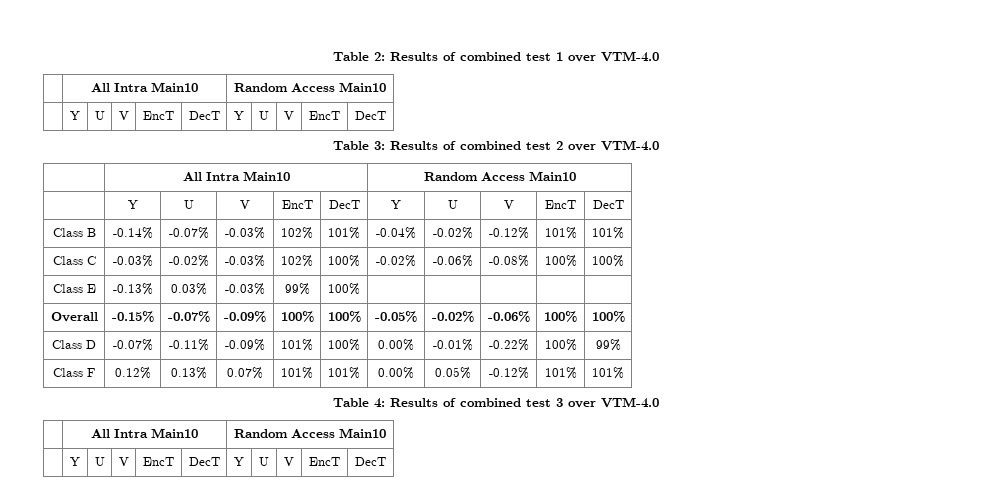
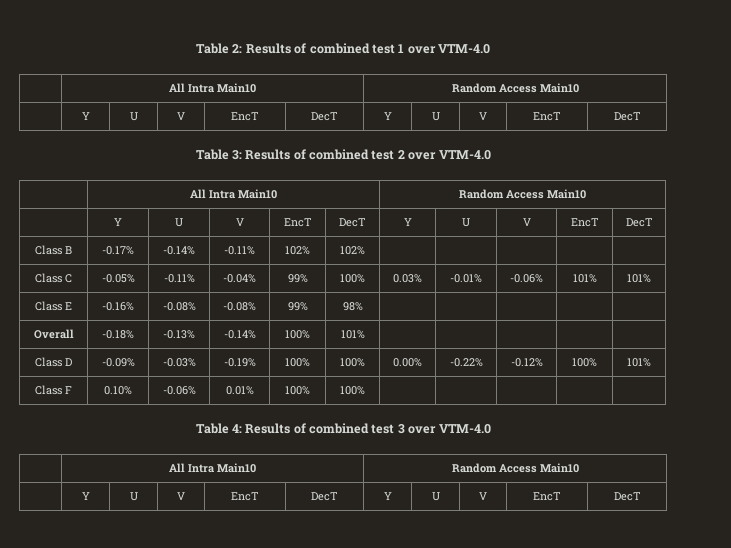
[112,227,153,239] [168,227,209,239] [225,227,265,239] [281,227,313,239] [328,227,361,239] [376,227,417,239] [432,227,473,239] [488,227,529,239] [544,227,577,239] [592,227,624,239] [52,256,96,265] [112,255,153,267] [168,255,209,267] [225,255,265,267] [281,255,313,267] [328,255,361,267] [376,255,417,267] [432,255,473,267] [488,255,529,267] [544,255,577,267] [592,255,624,267] [52,284,96,293] [112,283,153,295] [170,283,207,295] [225,283,265,295] [284,283,310,295] [328,283,361,295] | -0.14% | -0.07% | -0.03% | 102% | 101% | -0.04% | -0.02% | -0.12% | 101% | 101% // Class C | -0.03% | -0.02% | -0.03% | 102% | 100% | -0.02% | -0.06% | -0.08% | 100% | 100% // Class E | -0.13% | 0.03% | -0.03% | 99% | 100% -> [102,246,134,255] [163,246,195,255] [224,246,255,255] [285,246,310,255] [340,246,365,255] [35,273,72,283] [101,274,135,283] [163,274,195,283] [223,274,256,283] [287,274,308,283] [340,274,365,283] [393,274,422,283] [450,274,482,283] [510,274,543,283] [572,274,597,283] [627,274,651,283] [35,301,72,311] [102,302,134,311] [162,302,196,311] [223,302,256,311] [287,302,308,311] [342,302,363,311] | -0.17% | -0.14% | -0.11% | 102% | 102% | | | | | // Class C | -0.05% | -0.11% | -0.04% | 99% | 100% | 0.03% | -0.01% | -0.06% | 101% | 101% // Class E | -0.16% | -0.08% | -0.08% | 99% | 98%
[111,311,154,322] [167,311,210,322] [224,311,266,322] [280,311,314,322] [327,311,361,322] [375,311,418,322] [431,311,474,322] [487,311,530,322] [544,311,577,322] [591,311,625,322] [52,340,96,349] [112,339,153,351] [168,339,209,351] [225,339,265,351] [281,339,313,351] [328,339,361,351] [378,339,415,351] [432,339,473,351] [488,339,529,351] [544,339,577,351] [595,339,621,351] [53,368,95,377] [114,367,151,379] [170,367,207,379] [227,367,263,379] [281,367,313,379] [328,367,361,379] [378,367,415,379] [434,367,471,379] [488,367,529,379] [544,367,577,379] [592,367,624,379] -0.15% | -0.07% | -0.09% | 100% | 100% | -0.05% | -0.02% | -0.06% | 100% | 100% // Class D | -0.07% | -0.11% | -0.09% | 101% | 100% | 0.00% | -0.01% | -0.22% | 100% | 99% // Class F | 0.12% | 0.13% | 0.07% | 101% | 101% | 0.00% | 0.05% | -0.12% | 101% | 101% -> [102,330,134,339] [163,330,195,339] [223,330,256,339] [285,330,310,339] [340,330,365,339] [35,357,72,367] [101,358,135,367] [162,358,196,367] [223,358,256,367] [285,358,310,367] [340,358,365,367] [393,358,422,367] [449,358,483,367] [510,358,543,367] [572,358,597,367] [627,358,651,367] [35,385,72,395] [104,386,132,395] [162,386,196,395] [225,386,254,395] [285,386,310,395] [340,386,365,395] -0.18% | -0.13% | -0.14% | 100% | 101% | | | | | // Class D | -0.09% | -0.03% | -0.19% | 100% | 100% | 0.00% | -0.22% | -0.12% | 100% | 101% // Class F | 0.10% | -0.06% | 0.01% | 100% | 100% | | | | |

